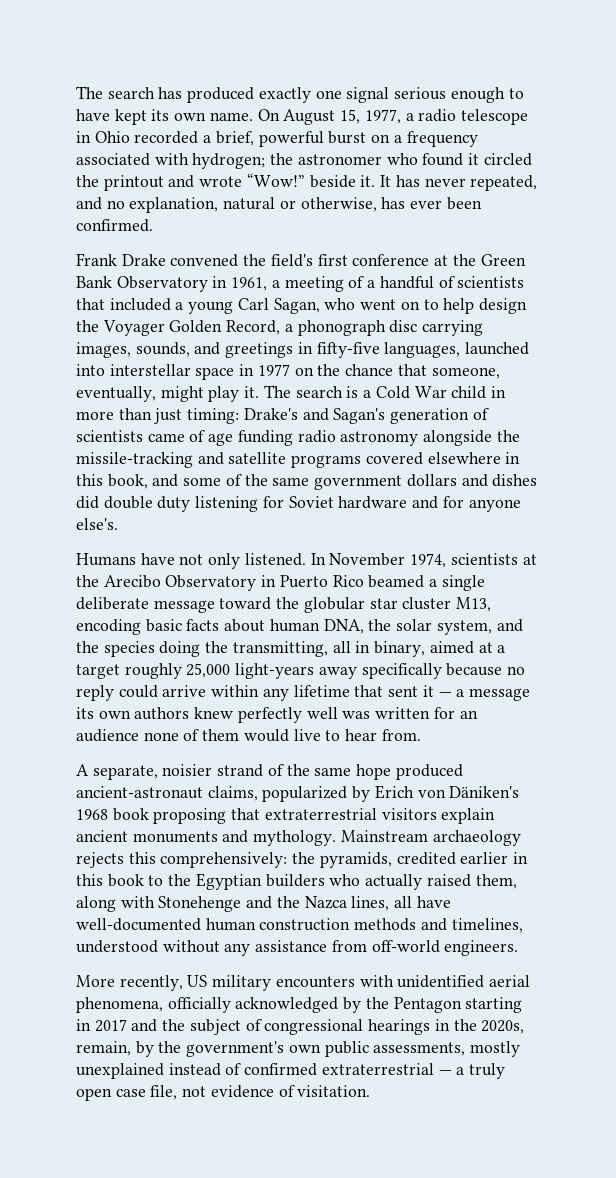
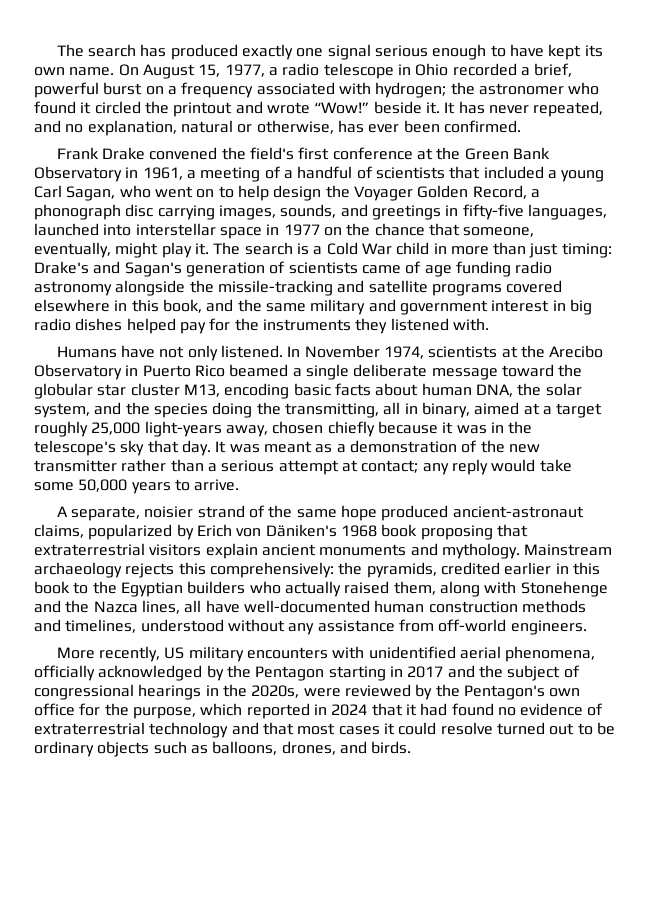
[183,474,538,490] [76,496,521,512] [76,518,118,530] some of the same government dollars and dishes did double duty listening for Soviet hardware and for anyone else's. -> [237,299,592,315] [34,318,489,334] the same military and government interest in big radio dishes helped pay for the instruments they listened with.
[318,663,526,679] [76,685,530,701] [76,707,478,723] [76,729,421,742] away specifically because no reply could arrive within any lifetime that sent it — a message its own authors knew perfectly well was written for an audience none of them would live to hear from. -> [225,421,533,437] [34,440,540,456] [34,459,572,475] [34,479,240,494] away, chosen chiefly because it was in the telescope's sky that day. It was meant as a demonstration of the new transmitter rather than a serious attempt at contact; any reply would take some 50,000 years to arrive.
[76,1041,521,1057] [76,1063,506,1079] [76,1085,371,1101] remain, by the government's own public assessments, mostly unexplained instead of confirmed extraterrestrial — a truly open case file, not evidence of visitation. -> [303,684,581,700] [34,703,604,719] [34,722,615,738] [34,741,412,757] were reviewed by the Pentagon's own office for the purpose, which reported in 2024 that it had found no evidence of extraterrestrial technology and that most cases it could resolve turned out to be ordinary objects such as balloons, drones, and birds.

